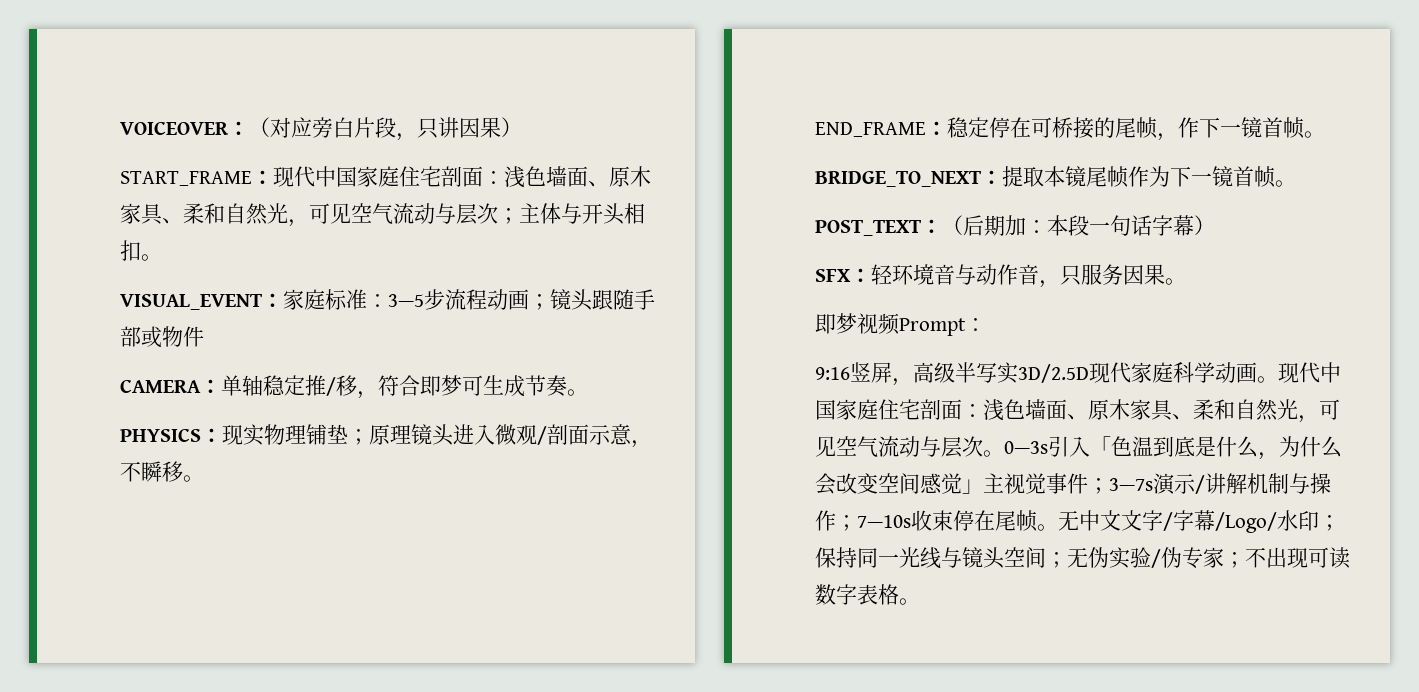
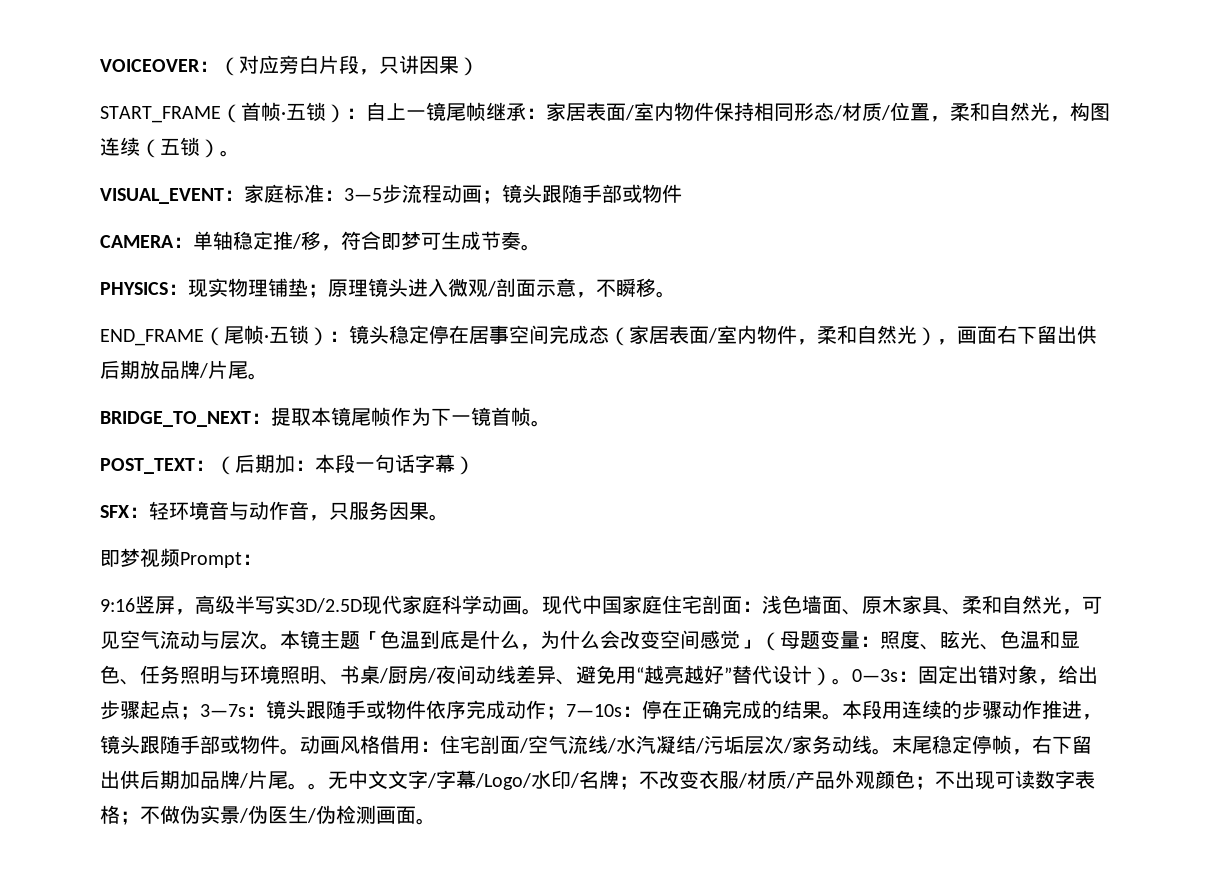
[252,166,651,188] [120,203,645,227] [120,240,141,261] ：现代中国家庭住宅剖面：浅色墙面、原木家具、柔和自然光，可见空气流动与层次；主体与开头相扣 -> [221,102,1110,123] [100,137,220,158] （首帧·五锁）：自上一镜尾帧继承：家居表面/室内物件保持相同形态/材质/位置，柔和自然光，构图连续（五锁）
[926,117,1305,141] ：稳定停在可桥接的尾帧，作下一镜首帧 -> [204,325,1097,346] [100,360,248,379] （尾帧·五锁）：镜头稳定停在居事空间完成态（家居表面/室内物件，柔和自然光），画面右下留出供后期放品牌/片尾
[1004,436,1090,457] 0—3s引入 -> [280,630,360,649] 本镜主题
[983,473,1331,495] [815,510,1038,532] 主视觉事件；3—7s演示/讲解机制与操作；7—10s收束停在尾帧 -> [760,630,1080,651] [100,665,1098,686] [100,700,1102,720] [100,735,1092,755] [100,770,308,790] （母题变量：照度、眩光、色温和显色、任务照明与环境照明、书桌/厨房/夜间动线差异、避免用“越亮越好”替代设计）。0—3s：固定出错对象，给出步骤起点；3—7s：镜头跟随手或物件依序完成动作；7—10s：停在正确完成的结果。本段用连续的步骤动作推进，镜头跟随手部或物件。动画风格借用：住宅剖面/空气流线/水汽凝结/污垢层次/家务动线。末尾稳定停帧，右下留出供后期加品牌/片尾。
[1319,515,1340,531] [815,547,1224,569] ；保持同一光线与镜头空间；无伪实验/伪专家 -> [570,770,915,790] /名牌；不改变衣服/材质/产品外观颜色
(899, 594) none -> [120,805,416,825] ；不做伪实景/伪医生/伪检测画面

